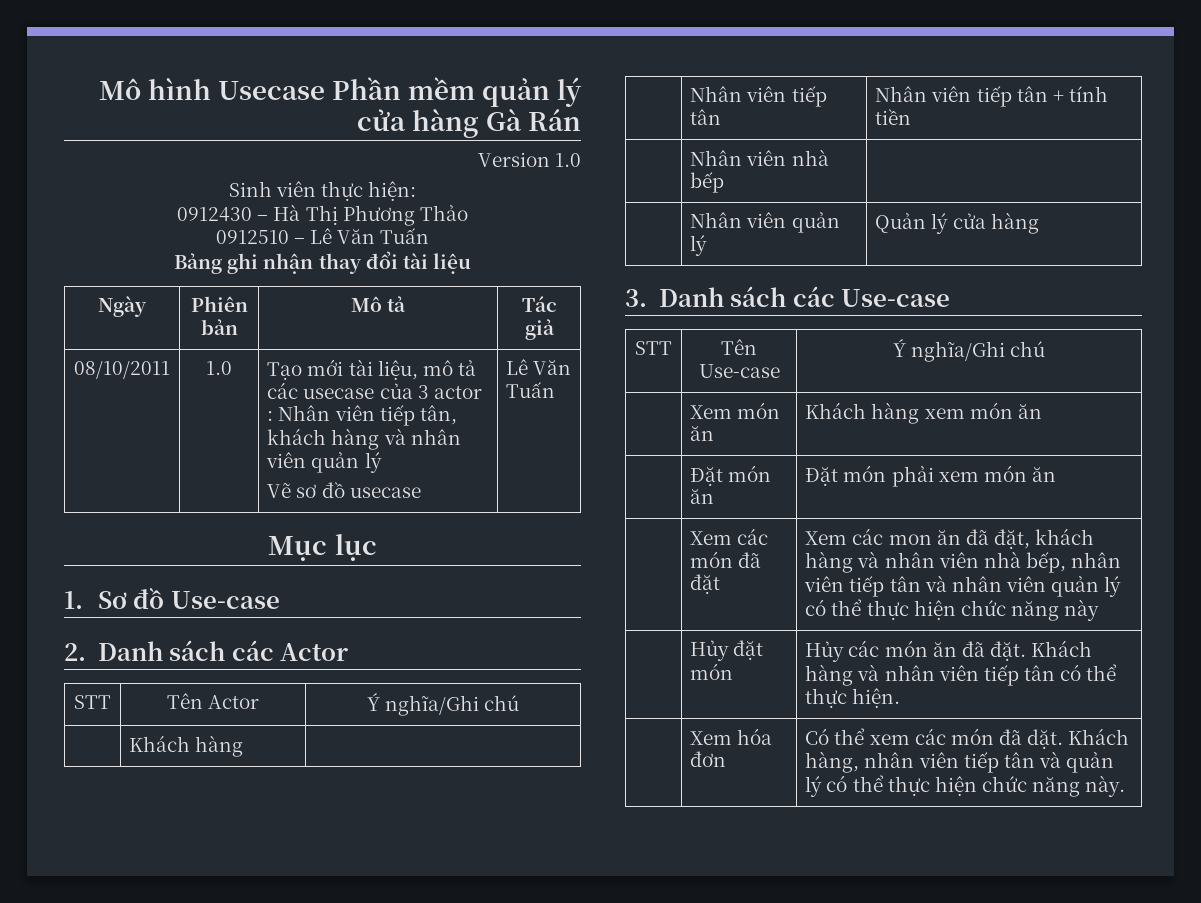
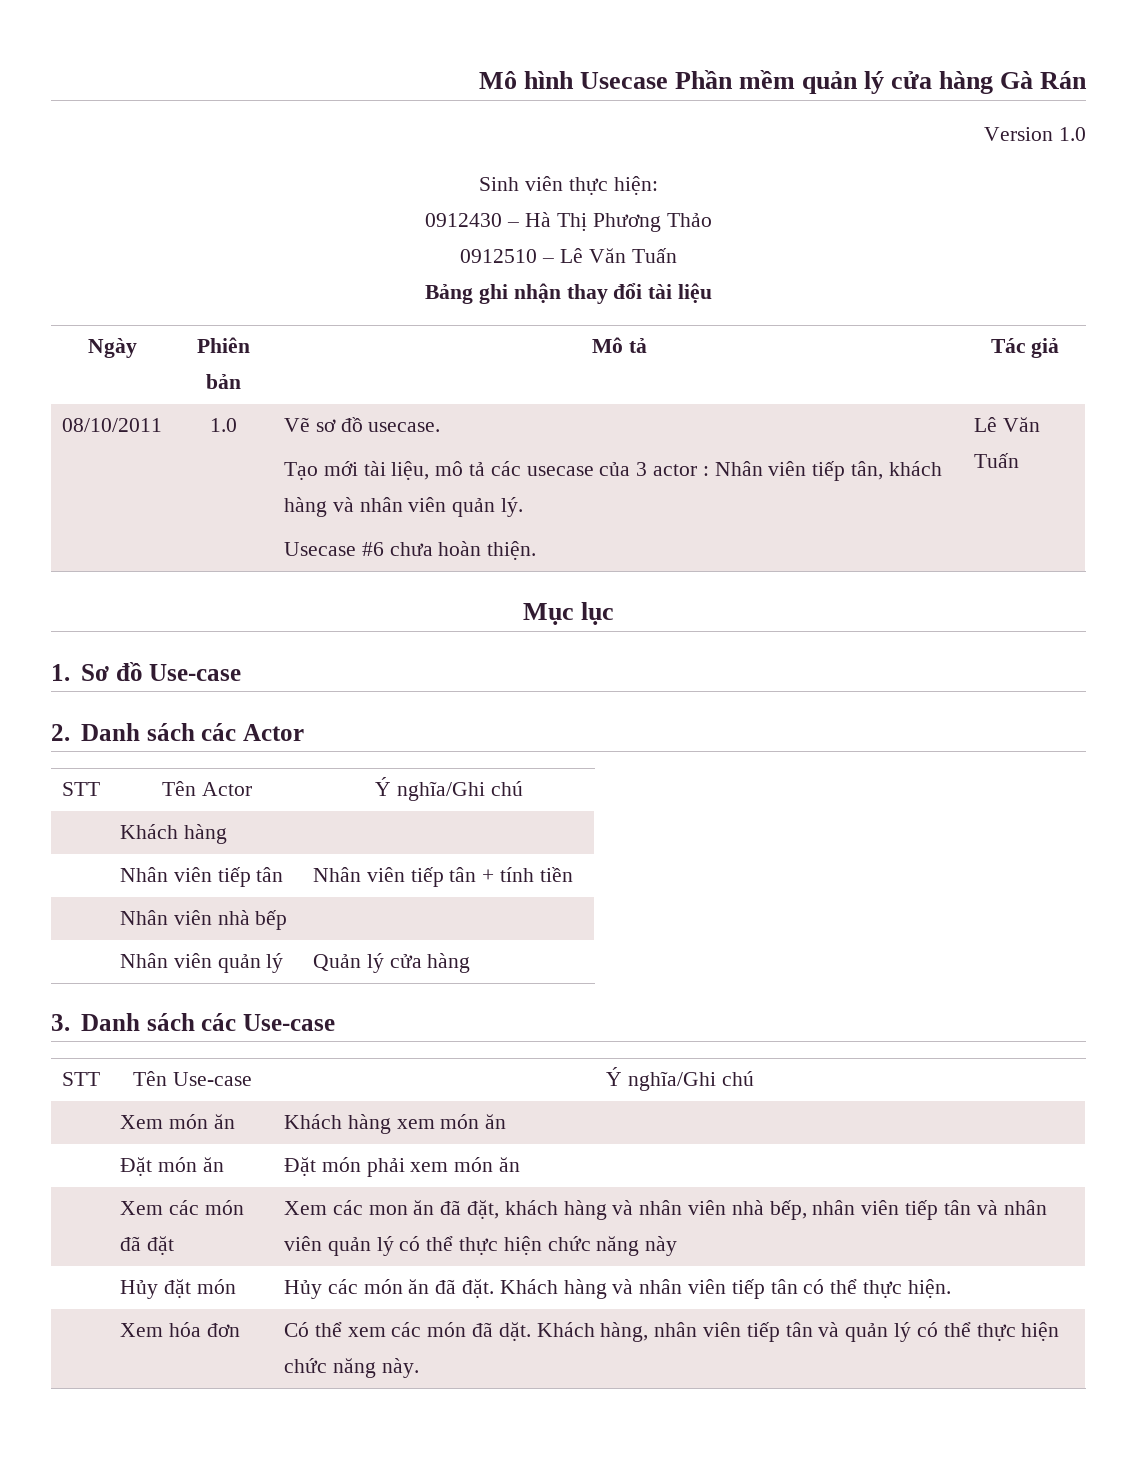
(232, 368) none -> [284,417,441,432] Vẽ sơ đồ usecase. //
[364,452,382,473] [267,482,421,498] lý // Vẽ sơ đồ usecase -> [501,497,524,517] [284,541,537,560] lý. // Usecase #6 chưa hoàn thiện.

